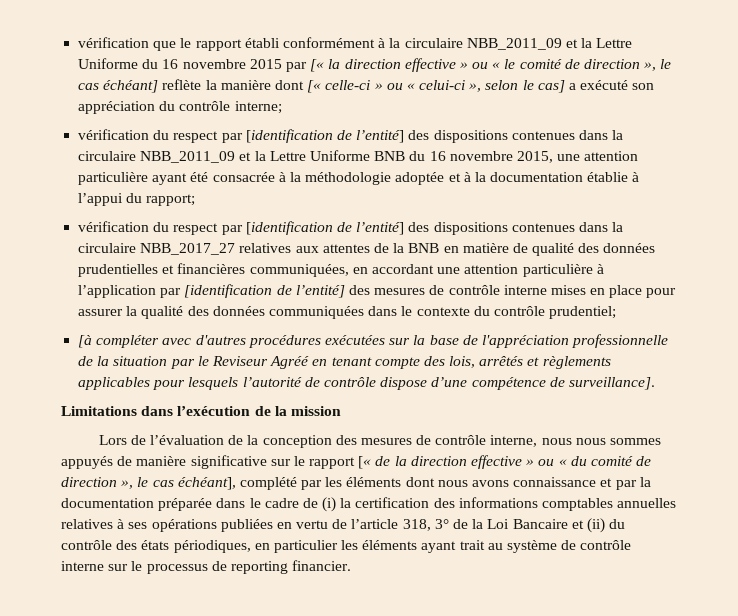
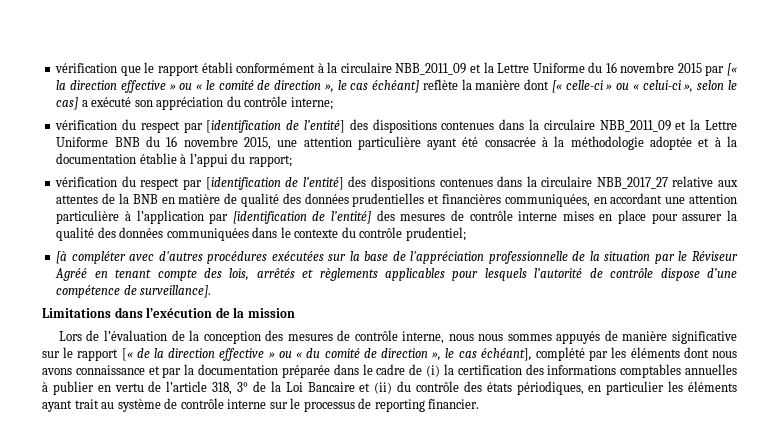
[239,243,292,253] relatives -> [672,176,714,187] relative
[211,356,268,366] Reviseur -> [691,251,738,261] Réviseur
[61,519,273,532] relatives à ses opérations publiées -> [42,381,94,395] à publier

